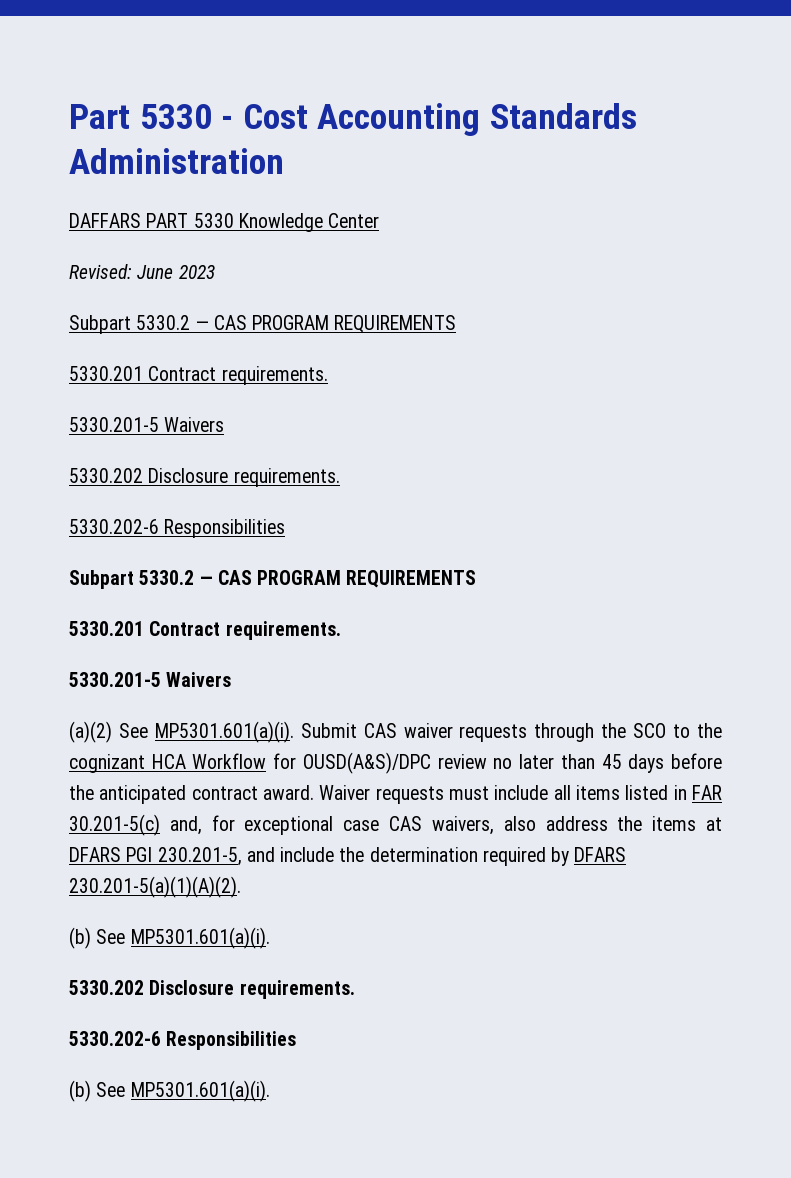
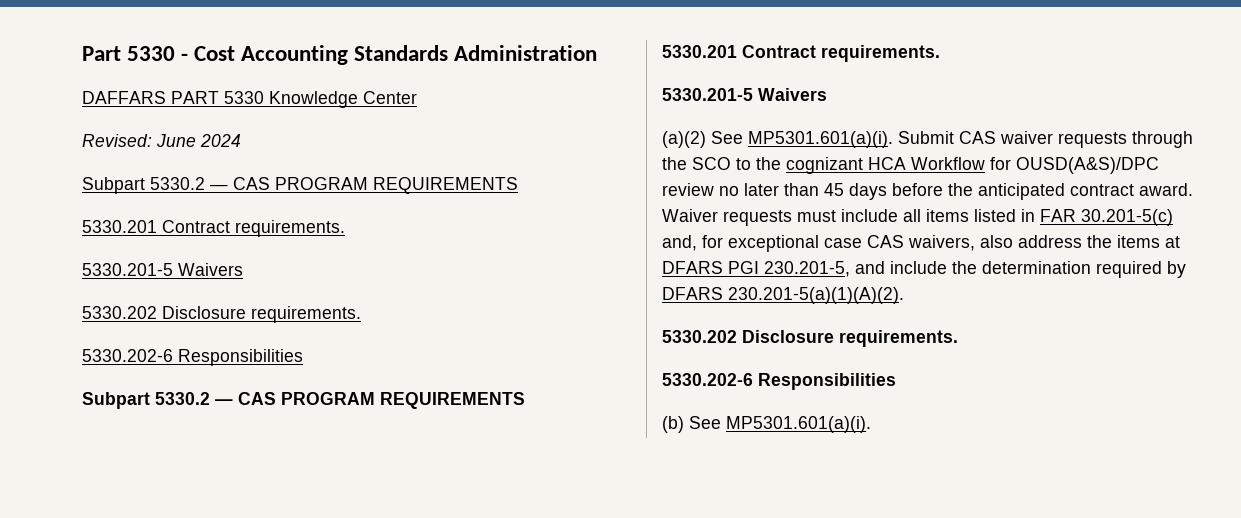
[178,265,215,279] 2023 -> [200,134,241,147] 2024
[69,927,270,949] // (b) See MP5301.601(a)(i). -> (904, 295) none

